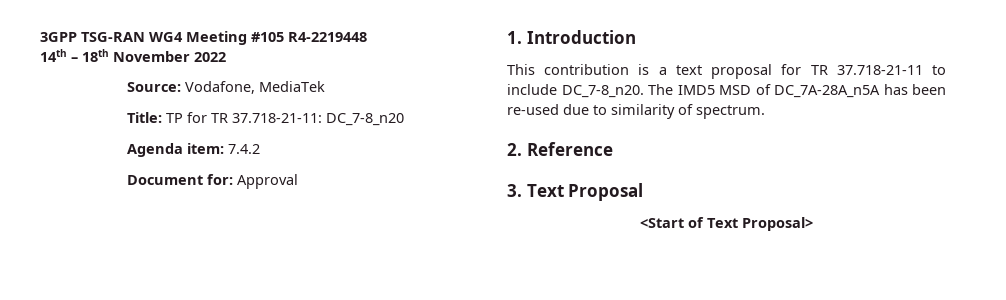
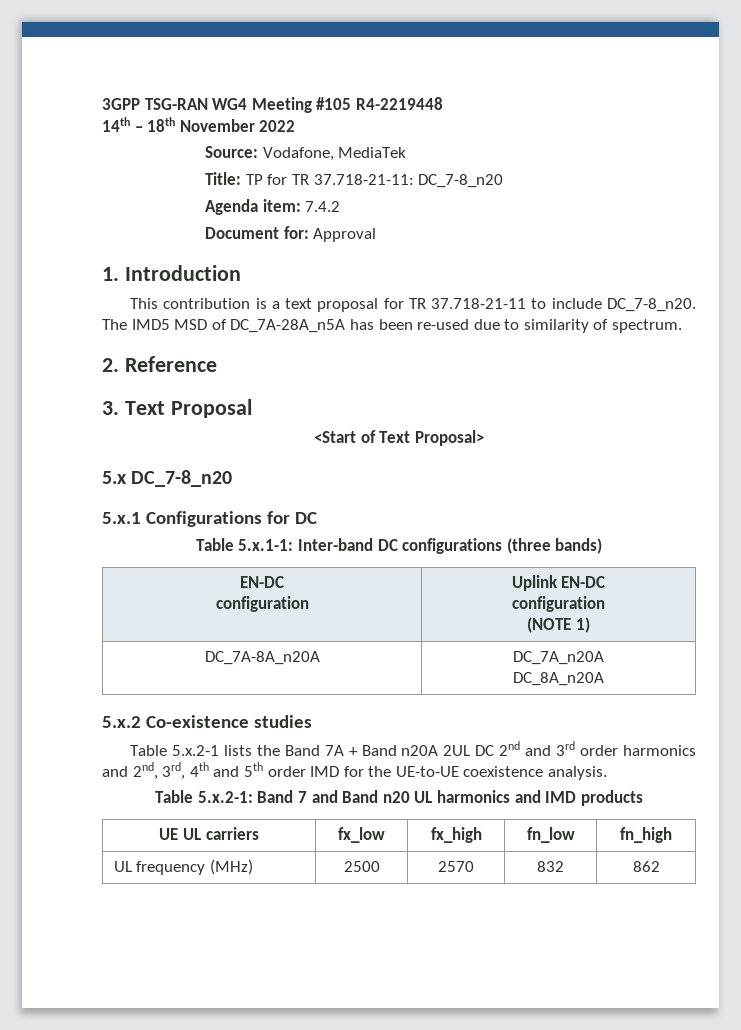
(813, 224) none -> [102,470,233,487] [102,511,317,527] [195,538,603,554] [240,576,284,588] [215,596,309,612] [511,575,606,591] [512,596,605,612] [527,617,590,633] [204,651,320,665] [513,651,604,665] [513,672,604,686] [102,715,312,728] [129,741,697,756] [102,762,608,780] [155,790,643,806] [159,827,259,840] [338,827,385,843] [430,827,482,843] [526,827,575,843] [620,827,672,843] [113,859,253,875] [343,861,380,872] [438,861,474,872] [537,861,564,872] [632,861,660,872] // 5.x DC_7-8_n20 // 5.x.1 Configurations for DC // Table 5.x.1-1: Inter-band DC configurations (three bands) // EN-DC // configuration | Uplink EN-DC // configuration // (NOTE 1) // DC_7A-8A_n20A | DC_7A_n20A // DC_8A_n20A // 5.x.2 Co-existence studies // Table 5.x.2-1 lists the Band 7A + Band n20A 2UL DC 2nd and 3rd order harmonics and 2nd, 3rd, 4th and 5th order IMD for the UE-to-UE coexistence analysis. // Table 5.x.2-1: Band 7 and Band n20 UL harmonics and IMD products // UE UL carriers | fx_low | fx_high | fn_low | fn_high // UL frequency (MHz) | 2500 | 2570 | 832 | 862

